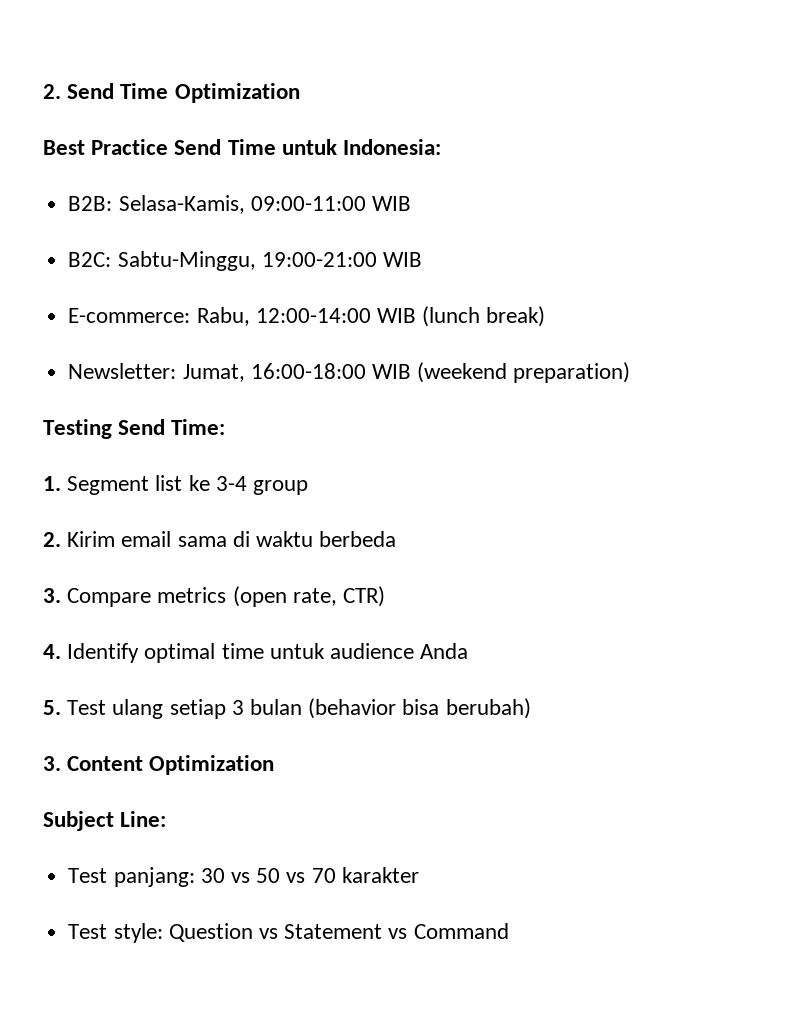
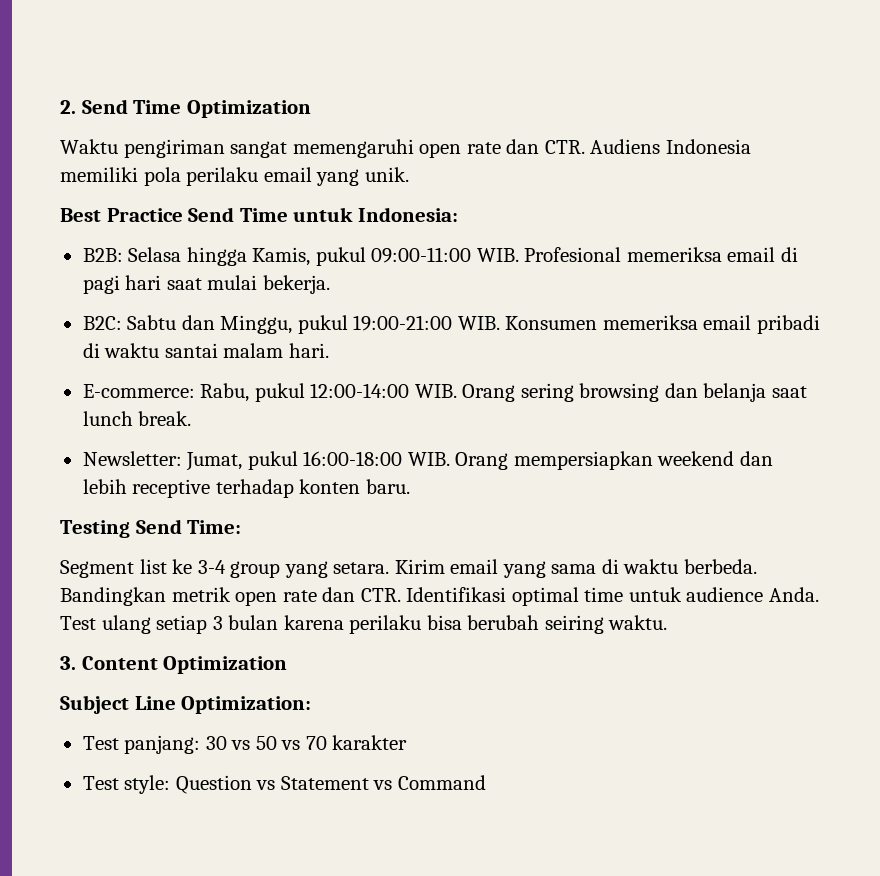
(300, 93) none -> [60,139,751,158] [60,167,409,186] // Waktu pengiriman sangat memengaruhi open rate dan CTR. Audiens Indonesia memiliki pola perilaku email yang unik.
[118,195,411,214] [68,251,422,271] [68,306,546,327] [68,362,631,383] Selasa-Kamis, 09:00-11:00 WIB // B2C: Sabtu-Minggu, 19:00-21:00 WIB // E-commerce: Rabu, 12:00-14:00 WIB (lunch break) // Newsletter: Jumat, 16:00-18:00 WIB (weekend preparation) -> [128,247,798,266] [82,275,330,294] [82,315,820,334] [82,343,329,358] [82,383,807,402] [82,411,192,426] [82,451,773,471] [82,479,410,498] Selasa hingga Kamis, pukul 09:00-11:00 WIB. Profesional memeriksa email di pagi hari saat mulai bekerja. // B2C: Sabtu dan Minggu, pukul 19:00-21:00 WIB. Konsumen memeriksa email pribadi di waktu santai malam hari. // E-commerce: Rabu, pukul 12:00-14:00 WIB. Orang sering browsing dan belanja saat lunch break. // Newsletter: Jumat, pukul 16:00-18:00 WIB. Orang mempersiapkan weekend dan lebih receptive terhadap konten baru.
[43,476,61,491] 1. -> (242, 527) none
[43,532,61,547] // 2. -> [284,561,390,578] yang setara.
(172, 539) none -> [502,561,546,578] yang
[319,531,397,547] [43,586,386,607] [43,643,140,663] berbeda // 3. Compare metrics (open rate, CTR) // 4. Identify -> [683,559,757,574] [60,587,507,606] berbeda. Bandingkan metrik open rate dan CTR. Identifikasi
[420,643,469,659] [43,700,61,715] Anda // 5. -> [768,587,819,602] Anda.
[308,698,531,719] (behavior bisa berubah) -> [283,615,668,634] karena perilaku bisa berubah seiring waktu.
[120,811,167,827] Line: -> [134,696,312,714] Line Optimization:

